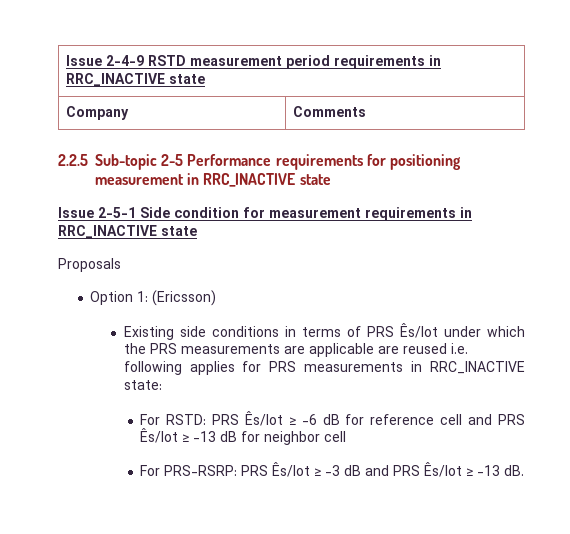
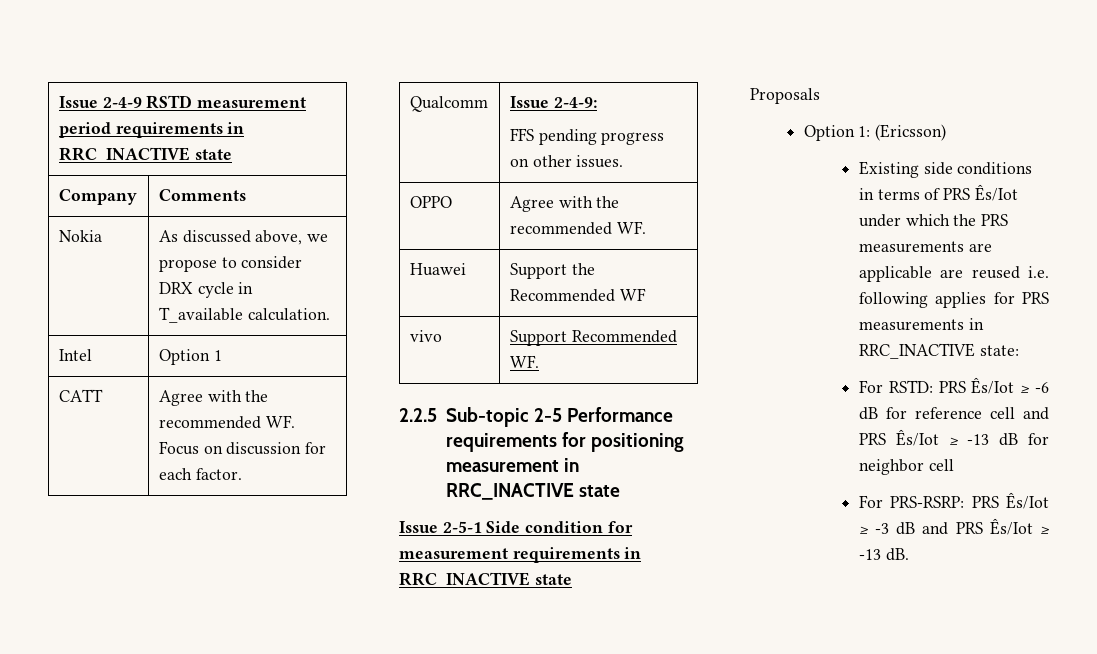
(367, 111) none -> [58,230,102,242] [158,230,329,245] [158,256,303,272] [158,282,254,298] [158,307,330,323] [58,349,92,361] [158,349,222,365] [58,389,103,402] [158,390,269,406] [158,415,295,429] [158,441,327,455] [158,468,242,480] [409,96,488,112] [509,96,597,108] [509,128,665,145] [509,155,624,168] [409,196,452,208] [509,196,620,212] [509,221,646,235] [409,263,466,276] [509,263,595,279] [509,288,646,302] [409,330,442,342] [509,330,677,346] [509,355,539,368] // Nokia | As discussed above, we propose to consider DRX cycle in T_available calculation. // Intel | Option 1 // CATT | Agree with the recommended WF. Focus on discussion for each factor. // Qualcomm | Issue 2-4-9: // FFS pending progress on other issues. // OPPO | Agree with the recommended WF. // Huawei | Support the Recommended WF // vivo | Support Recommended WF.

